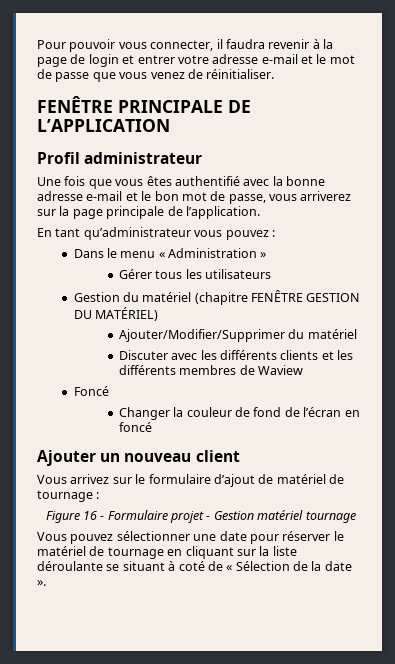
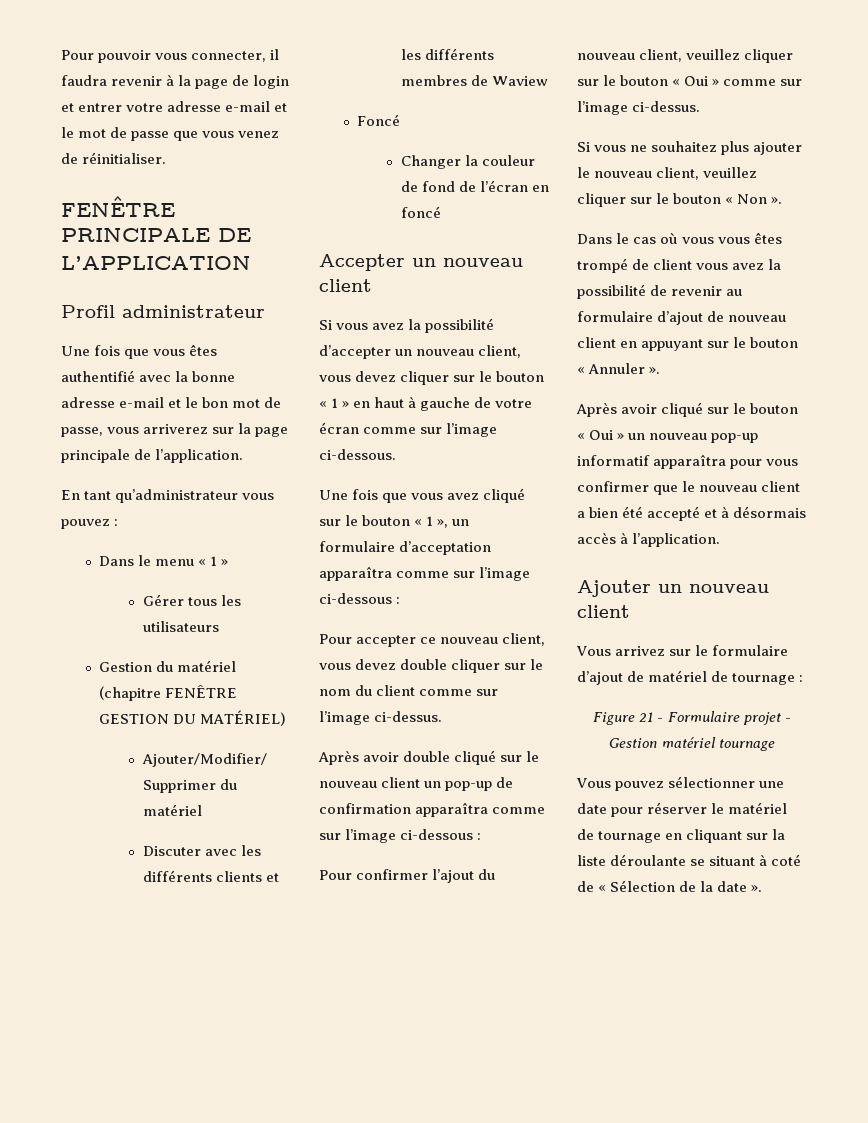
[167,248,257,258] Administration -> [210,556,218,566] 1
(152, 427) none -> [319,254,523,271] [319,279,372,292] [319,318,495,333] [319,345,522,359] [319,371,545,385] [319,396,533,411] [319,422,498,437] [319,449,396,460] [319,488,526,503] [319,515,470,528] [319,541,492,555] [319,567,531,581] [319,593,401,604] [319,633,546,647] [319,659,544,673] [319,685,499,696] [319,711,443,725] [318,750,540,765] [319,777,514,791] [319,803,546,817] [319,829,482,843] [319,869,496,883] [577,49,794,63] [577,75,803,86] [577,101,701,115] [577,141,803,155] [577,167,758,180] [577,193,783,207] [577,232,783,244] [577,258,782,273] [577,284,743,299] [577,311,787,325] [577,337,799,351] [577,363,661,374] [576,402,799,417] [577,430,759,443] [577,455,799,469] [577,481,801,495] [577,506,807,521] [577,532,721,547] // Accepter un nouveau client // Si vous avez la possibilité d’accepter un nouveau client, vous devez cliquer sur le bouton « 1 » en haut à gauche de votre écran comme sur l’image ci-dessous. // Une fois que vous avez cliqué sur le bouton « 1 », un formulaire d’acceptation apparaîtra comme sur l’image ci-dessous : // Pour accepter ce nouveau client, vous devez double cliquer sur le nom du client comme sur l’image ci-dessus. // Après avoir double cliqué sur le nouveau client un pop-up de confirmation apparaîtra comme sur l’image ci-dessous : // Pour confirmer l’ajout du nouveau client, veuillez cliquer sur le bouton « Oui » comme sur l’image ci-dessus. // Si vous ne souhaitez plus ajouter le nouveau client, veuillez cliquer sur le bouton « Non ». // Dans le cas où vous vous êtes trompé de client vous avez la possibilité de revenir au formulaire d’ajout de nouveau client en appuyant sur le bouton « Annuler ». // Après avoir cliqué sur le bouton « Oui » un nouveau pop-up informatif apparaîtra pour vous confirmer que le nouveau client a bien été accepté et à désormais accès à l’application.
[82,511,97,520] 16 -> [639,712,654,722] 21

